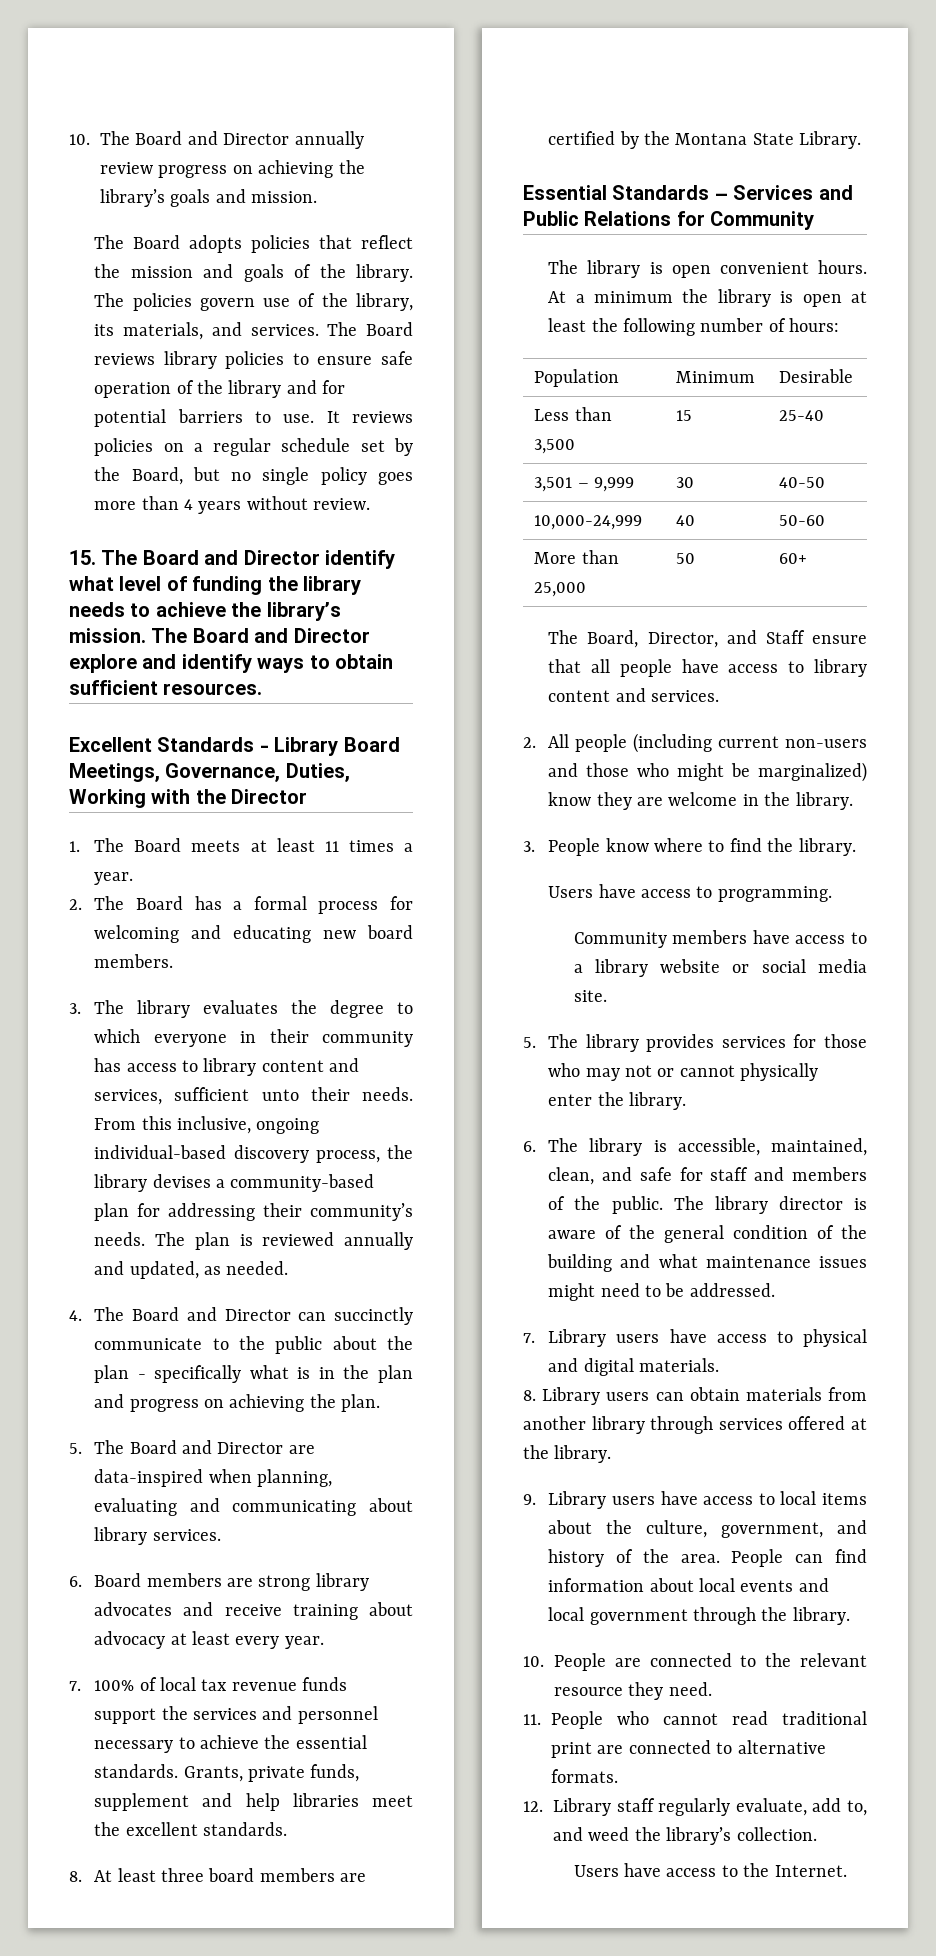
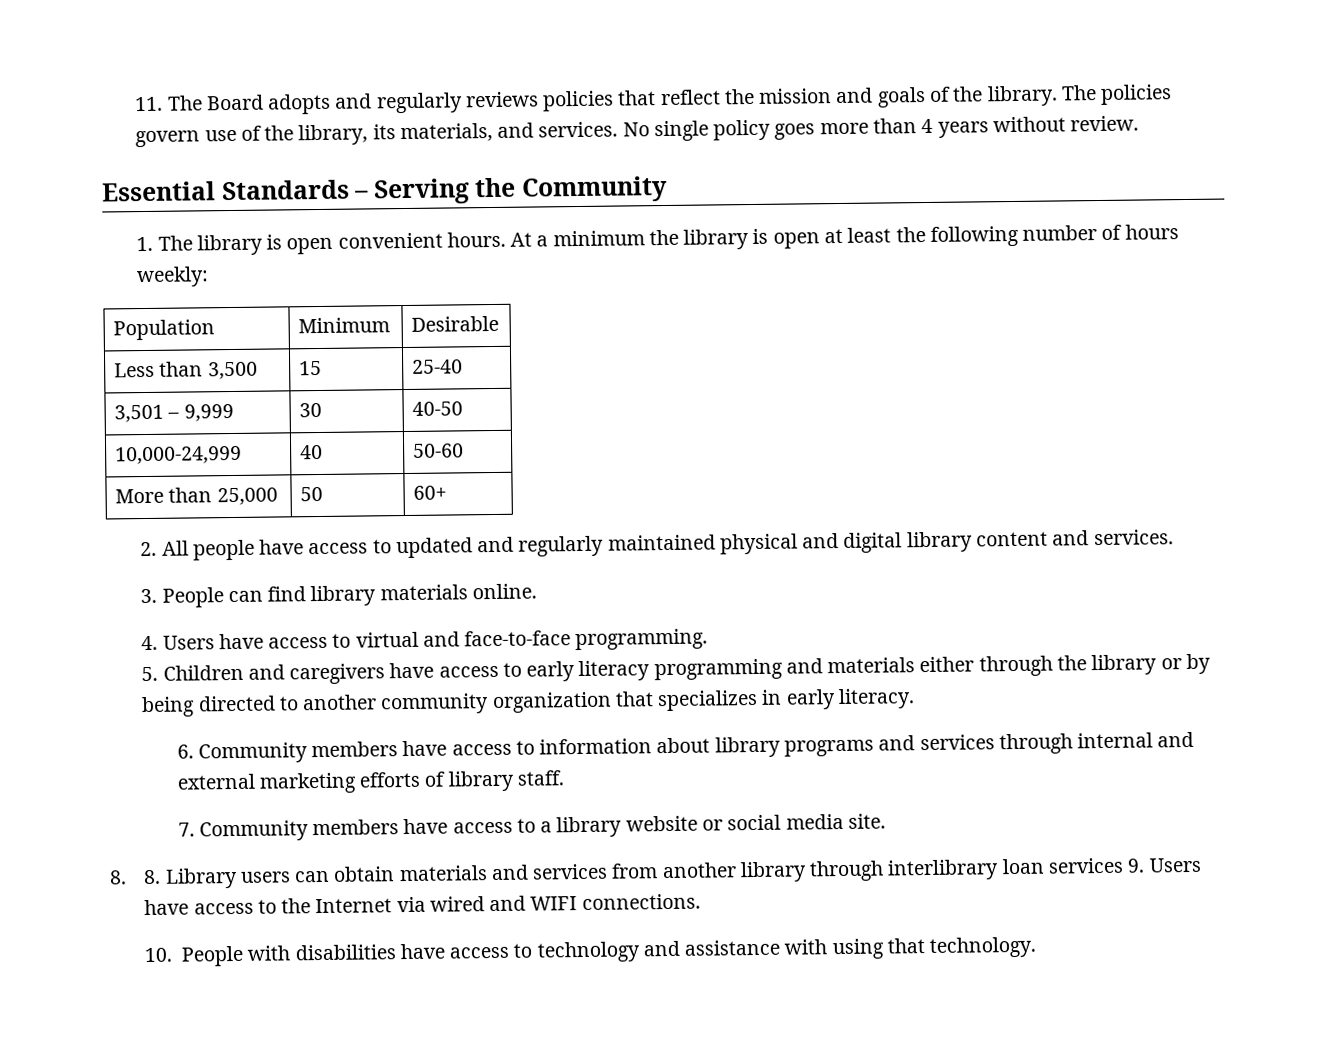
[69,131,364,149] [100,160,365,178] [100,189,318,207] [94,235,243,253] 10. The Board and Director annually review progress on achieving the library’s goals and mission. // The Board adopts -> [135,91,539,115] 11. The Board adopts and regularly reviews
[327,322,413,336] [94,351,413,369] [94,380,346,398] [94,409,413,427] [94,438,413,456] [94,467,252,485] The Board reviews library policies to ensure safe operation of the library and for potential barriers to use. It reviews policies on a regular schedule set by the Board, but no -> [622,122,650,137] No
[69,550,395,569] [69,576,361,595] [69,602,341,621] [69,628,370,643] [69,654,393,673] [69,680,263,695] [69,737,400,756] [69,763,350,782] [69,789,308,808] [69,838,413,852] [94,872,134,885] [69,896,413,914] [94,925,413,943] [94,954,174,968] [69,1000,413,1018] [94,1029,413,1047] [94,1058,360,1076] [94,1087,413,1105] [94,1116,320,1134] [94,1145,413,1163] [94,1174,375,1192] [94,1203,413,1221] [94,1232,413,1250] [94,1261,289,1279] [69,1307,413,1325] [94,1336,413,1354] [94,1365,413,1383] [94,1394,381,1412] [69,1440,315,1454] [94,1469,333,1487] [94,1498,413,1516] [94,1527,221,1545] [69,1573,369,1591] [94,1602,413,1620] [94,1631,324,1649] [69,1677,348,1691] [94,1706,378,1724] [94,1735,367,1753] [94,1764,360,1782] [94,1793,413,1811] [94,1822,288,1836] [69,1868,367,1882] [548,131,862,149] [523,185,853,200] [523,211,705,226] 15. The Board and Director identify what level of funding the library needs to achieve the library’s mission. The Board and Director explore and identify ways to obtain sufficient resources. // Excellent Standards - Library Board Meetings, Governance, Duties, Working with the Director // 1. The Board meets at least 11 times a year. // 2. The Board has a formal process for welcoming and educating new board members. // 3. The library evaluates the degree to which everyone in their community has access to library content and services, sufficient unto their needs. From this inclusive, ongoing individual-based discovery process, the library devises a community-based plan for addressing their community’s needs. The plan is reviewed annually and updated, as needed. // 4. The Board and Director can succinctly communicate to the public about the plan - specifically what is in the plan and progress on achieving the plan. // 5. The Board and Director are data-inspired when planning, evaluating and communicating about library services. // 6. Board members are strong library advocates and receive training about advocacy at least every year. // 7. 100% of local tax revenue funds support the services and personnel necessary to achieve the essential standards. Grants, private funds, supplement and help libraries meet the excellent standards. // 8. At least three board members are certified by the Montana State Library. // Essential Standards – Services and Public Relations for -> [102,177,517,205] Essential Standards – Serving the
(815, 220) none -> [136,236,154,252] 1.
[789,318,840,332] hours: -> [1124,224,1179,240] [136,266,210,288] hours weekly:
[548,630,867,648] [548,659,867,677] [548,688,720,702] [523,733,867,753] [548,762,867,782] [548,792,853,810] [523,838,856,856] [548,884,832,902] The Board, Director, and Staff ensure that all people have access to library content and services. // 2. All people (including current non-users and those who might be marginalized) know they are welcome in the library. // 3. People know where to find the library. // Users have access to programming. // -> [140,529,1174,561] [140,583,537,608] [141,628,709,651] [141,653,1211,685] [141,688,915,718] [176,731,1195,764] [176,770,564,794] [177,822,195,837] 2. All people have access to updated and regularly maintained physical and digital library content and services. // 3. People can find library materials online. // 4. Users have access to virtual and face-to-face programming. // 5. Children and caregivers have access to early literacy programming and materials either through the library or by being directed to another community organization that specializes in early literacy. // 6. Community members have access to information about library programs and services through internal and external marketing efforts of library staff. // 7.
[523,1034,867,1052] [548,1063,819,1081] [548,1092,687,1110] [523,1138,867,1156] [548,1167,867,1185] [548,1196,867,1214] [548,1225,867,1243] [547,1254,867,1272] [548,1283,775,1301] [523,1329,867,1347] [548,1358,720,1376] 5. The library provides services for those who may not or cannot physically enter the library. // 6. The library is accessible, maintained, clean, and safe for staff and members of the public. The library director is aware of the general condition of the building and what maintenance issues might need to be addressed. // 7. Library users have access to physical and digital materials. // -> [109,870,127,885] 8.
(822, 1394) none -> [490,863,609,881] and services
[718,1416,867,1430] [523,1445,612,1463] [523,1491,867,1509] [548,1520,867,1538] [548,1549,867,1567] [548,1578,829,1592] [548,1607,850,1625] [523,1653,867,1671] [554,1682,712,1700] [523,1711,867,1729] [551,1740,826,1758] [551,1769,618,1783] [523,1798,867,1816] [553,1827,817,1845] services offered at the library. // 9. Library users have access to local items about the culture, government, and history of the area. People can find information about local events and local government through the library. // 10. People are connected to the relevant resource they need. // 11. People who cannot read traditional print are connected to alternative formats. // 12. Library staff regularly evaluate, add to, and weed the library’s collection. // -> [887,857,1146,881] interlibrary loan services 9.
[774,1865,847,1877] Internet. -> [315,893,701,914] [144,936,1037,967] Internet via wired and WIFI connections. // 10. People with disabilities have access to technology and assistance with using that technology.

